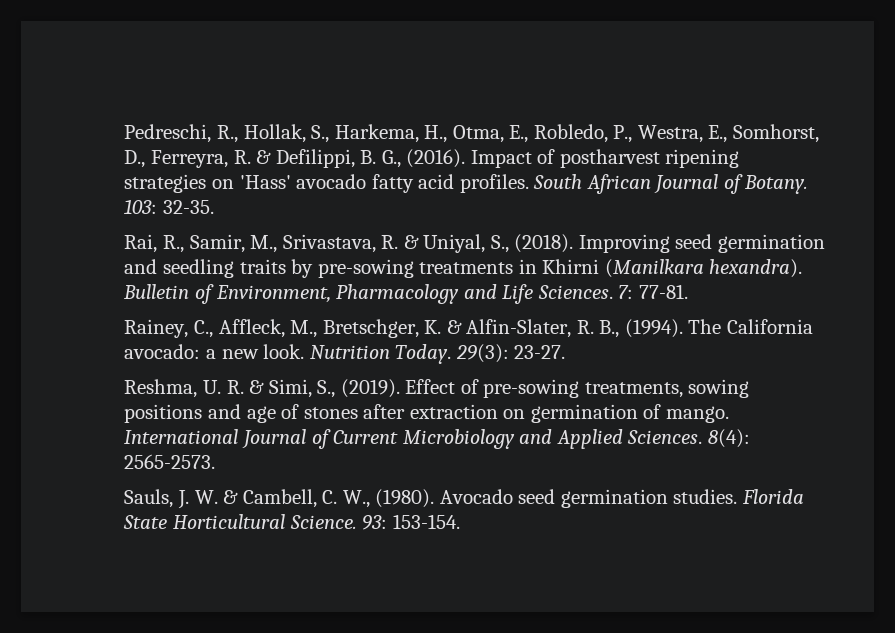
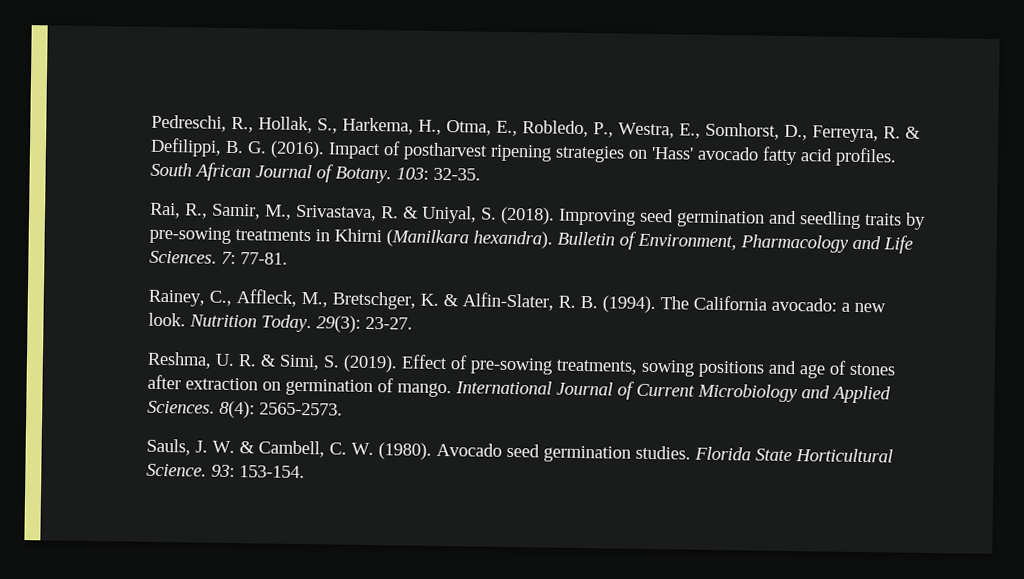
[381,150,401,168] G., -> [246,141,267,154] G.
[490,235,509,253] S., -> [479,207,497,220] S.
[599,320,620,338] B., -> [579,295,598,309] B.
[317,380,336,398] S., -> [322,355,340,368] S.
[342,490,370,508] W., -> [350,442,374,456] W.

